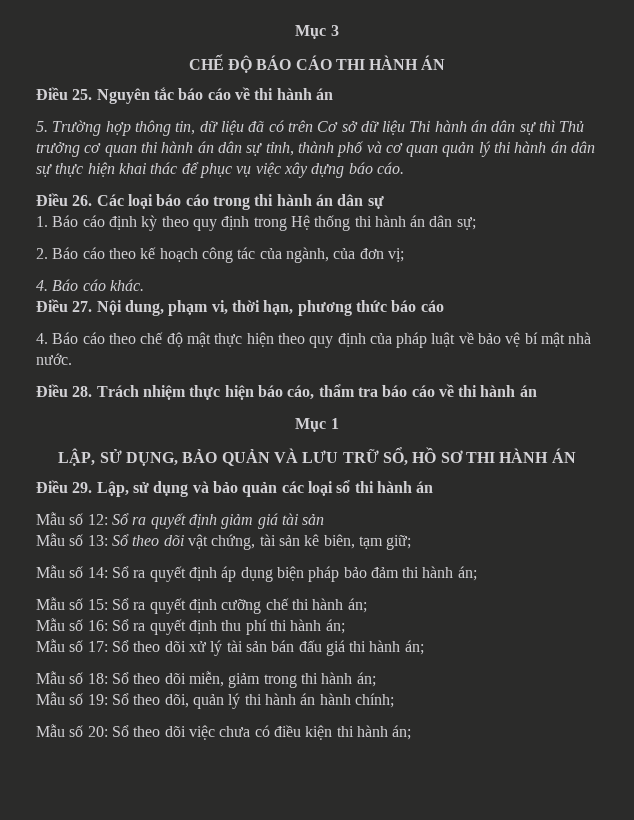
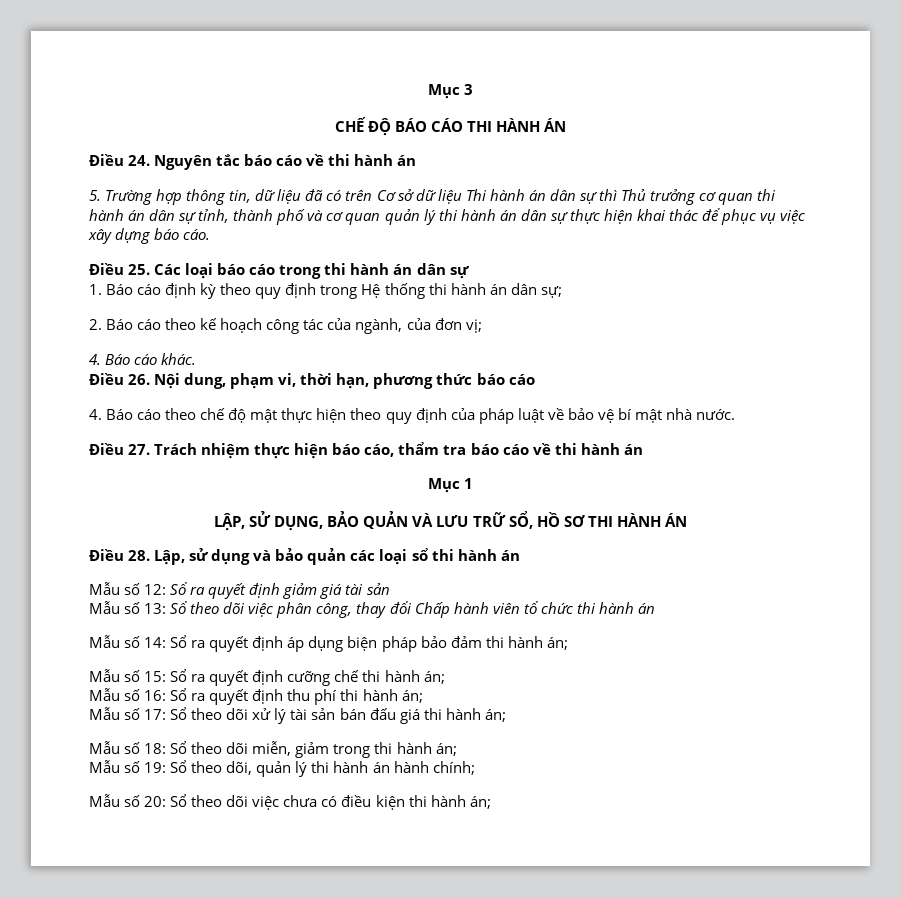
[72,89,93,100] 25. -> [128,155,151,166] 24.
[72,195,93,206] 26. -> [128,264,151,275] 25.
[72,301,93,312] 27. -> [128,374,151,385] 26.
[72,386,93,397] 28. -> [128,444,151,455] 27.
[72,482,93,493] 29. -> [128,550,151,561] 28.
[187,534,412,550] vật chứng, tài sản kê biên, tạm giữ; -> [248,601,655,618] việc phân công, thay đổi Chấp hành viên tổ chức thi hành án

